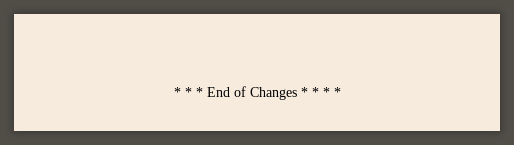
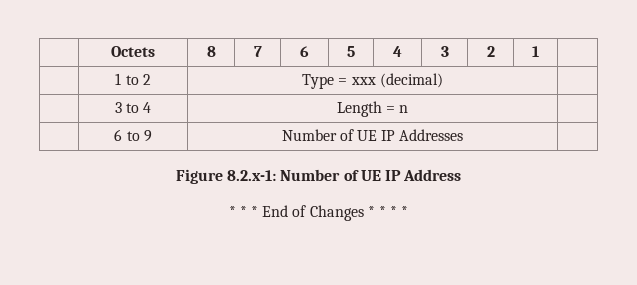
(173, 92) none -> [111,46,155,57] [206,46,216,57] [253,46,262,57] [300,46,309,57] [347,46,355,57] [393,46,402,57] [440,46,449,57] [486,46,495,57] [532,46,539,57] [115,73,151,85] [302,73,443,89] [114,102,152,113] [336,101,409,117] [114,129,152,142] [281,129,464,141] [175,169,462,184] | Octets | 8 | 7 | 6 | 5 | 4 | 3 | 2 | 1 | // | 1 to 2 | Type = xxx (decimal) | // | 3 to 4 | Length = n | // | 6 to 9 | Number of UE IP Addresses | // Figure 8.2.x-1: Number of UE IP Address //

